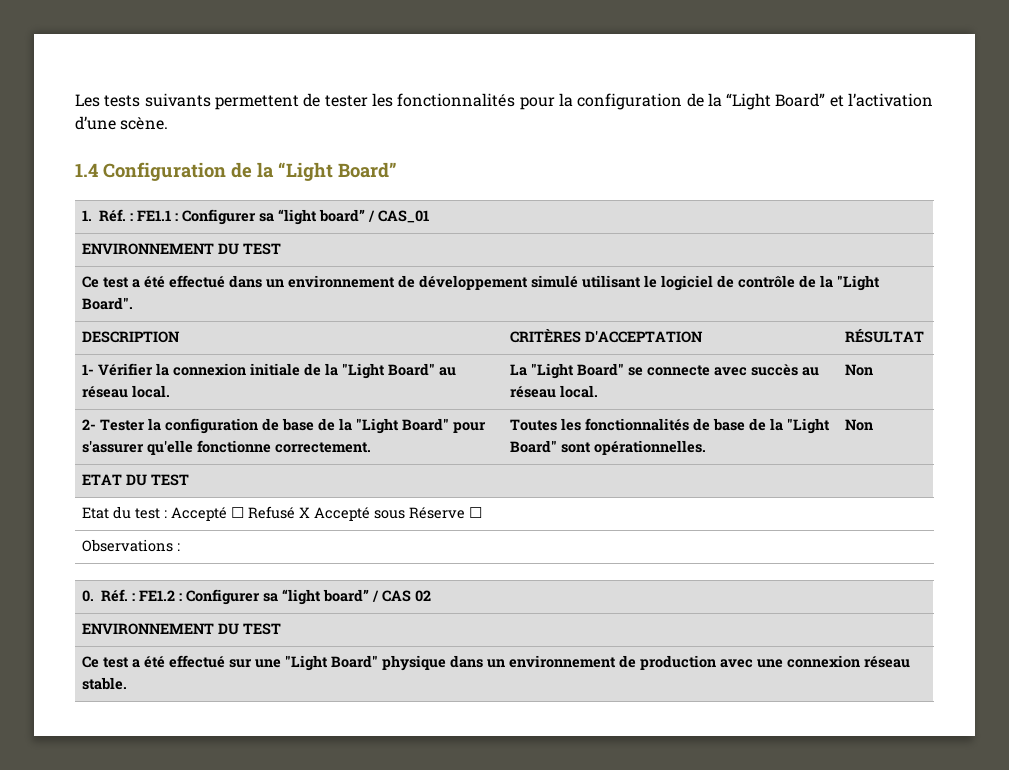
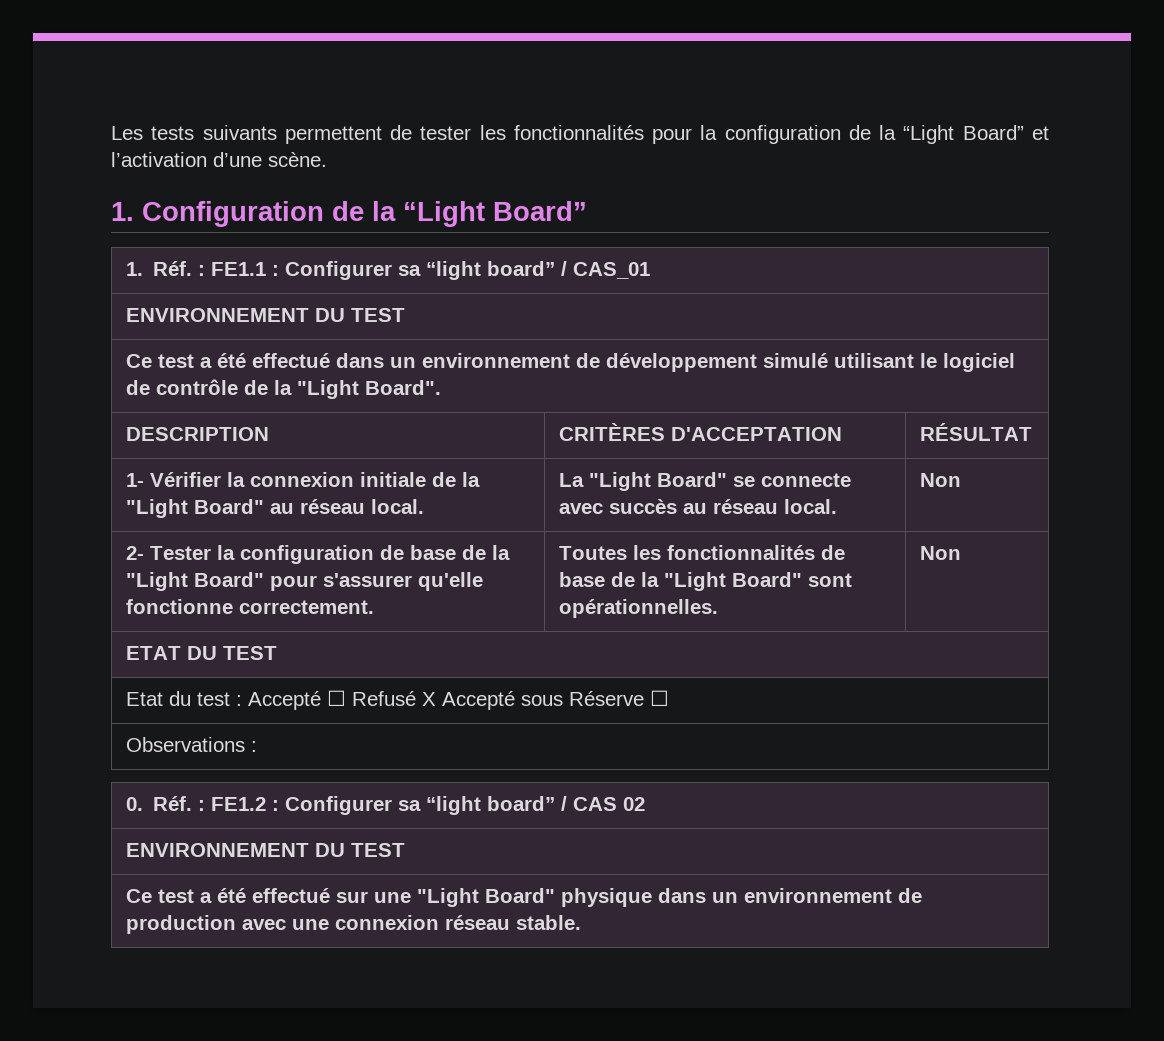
[75,163,98,177] 1.4 -> [111,202,134,221] 1.

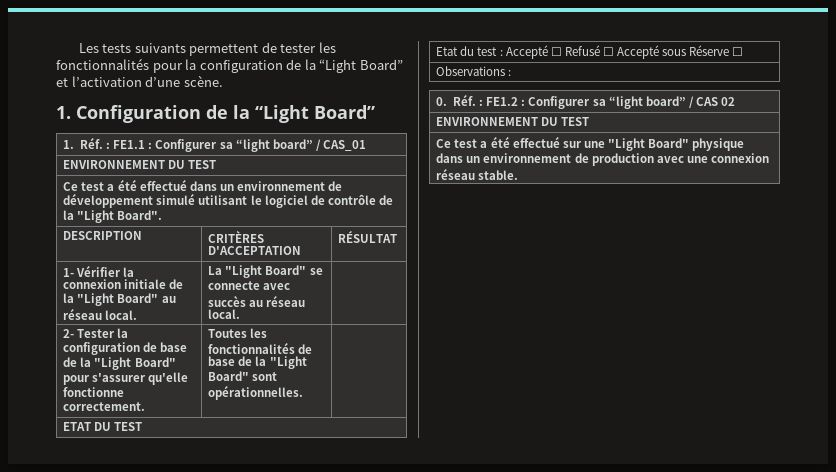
[919,473,961,487] Non -> (241, 314) none
[919,546,961,560] Non -> (304, 392) none
[421,692,436,706] X -> [602,47,614,56] ☐

